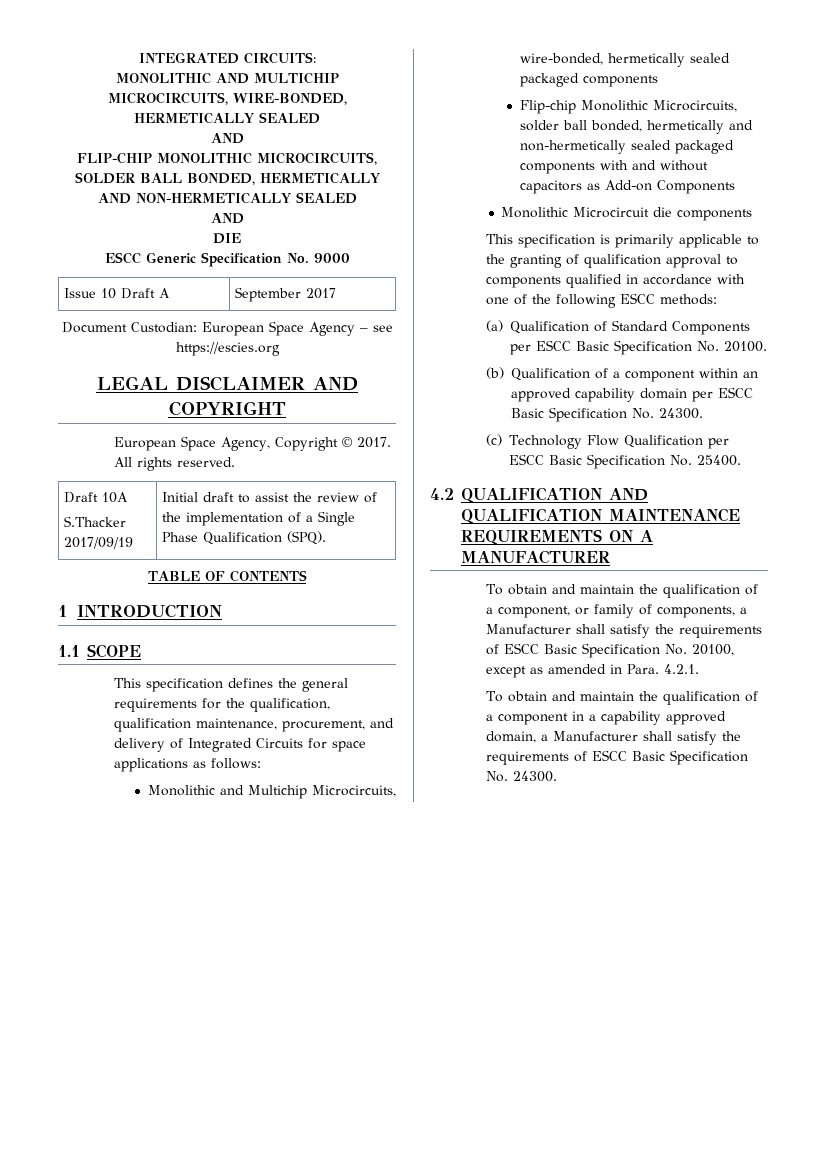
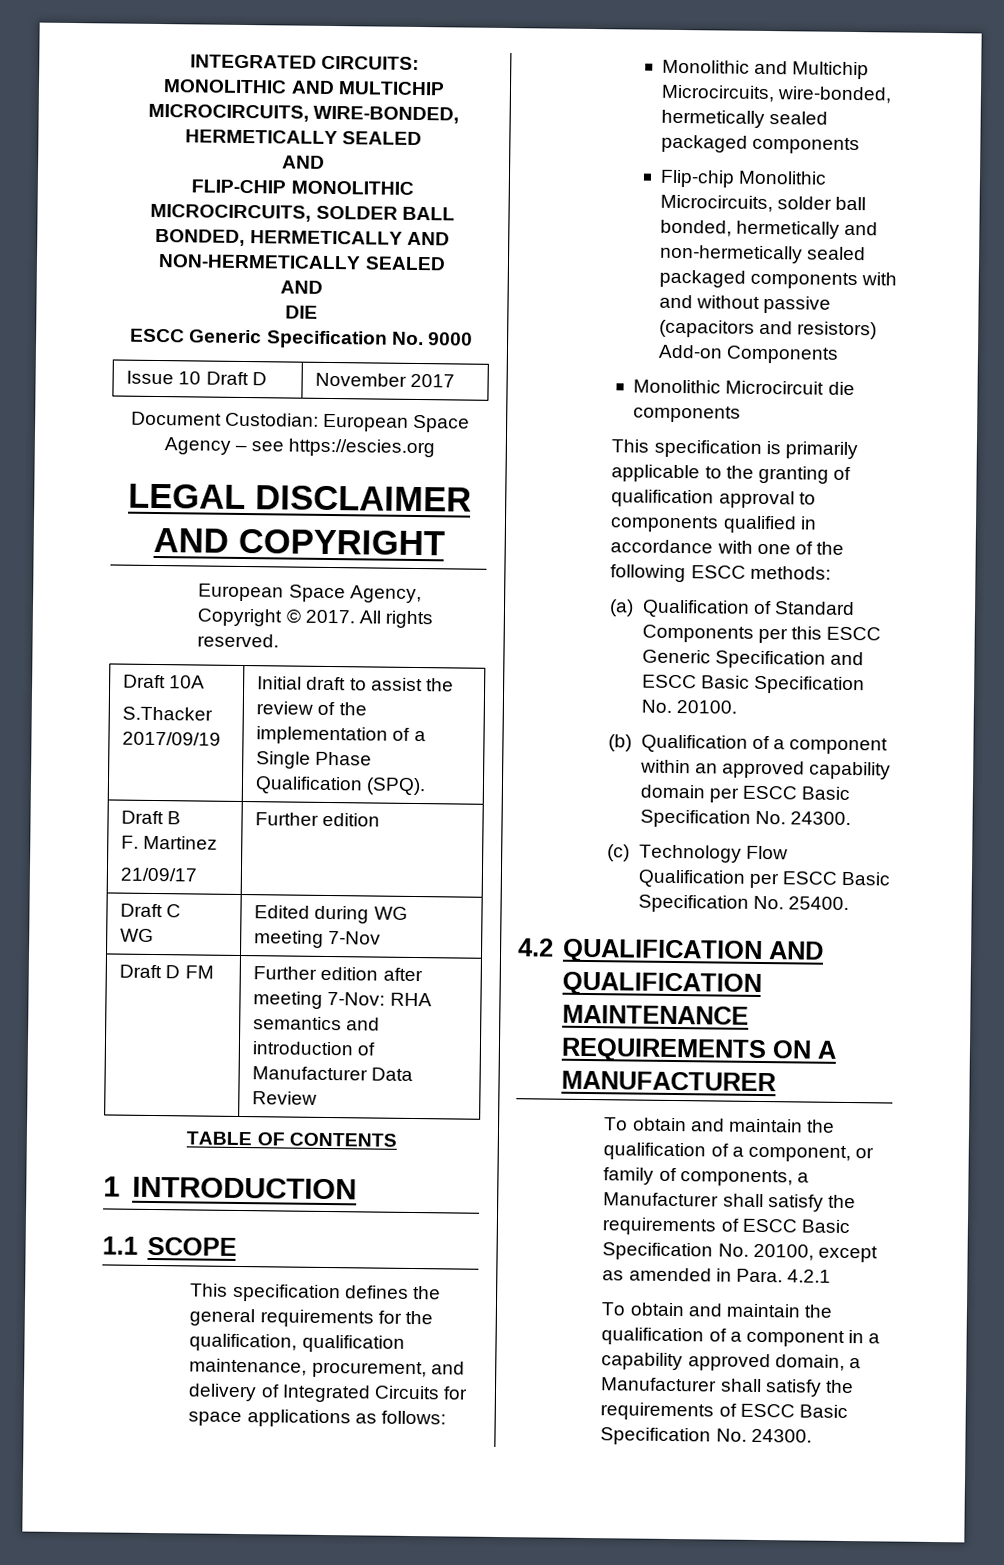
[159,288,171,298] [235,287,302,302] A | September -> [251,372,267,386] [315,372,408,387] D | November
(327, 538) none -> [121,810,182,825] [121,835,219,850] [120,867,198,882] [255,812,381,827] [120,903,182,918] [120,928,155,943] [254,905,408,924] [254,930,382,948] [119,964,214,979] [253,966,423,982] [253,991,432,1009] [253,1016,381,1031] [252,1041,376,1056] [252,1066,414,1082] [252,1091,318,1105] // Draft B // F. Martinez // 21/09/17 | Further edition // Draft C // WG | Edited during WG meeting 7-Nov // Draft D FM | Further edition after meeting 7-Nov: RHA semantics and introduction of Manufacturer Data Review
[519,180,600,194] capacitors as -> [762,295,831,314] [658,319,877,340] passive (capacitors and resistors)
(531, 349) none -> [791,626,882,641] [641,649,865,669] this ESCC Generic Specification and
[663,664,699,674] 4.2.1. -> [786,1269,831,1283] 4.2.1

